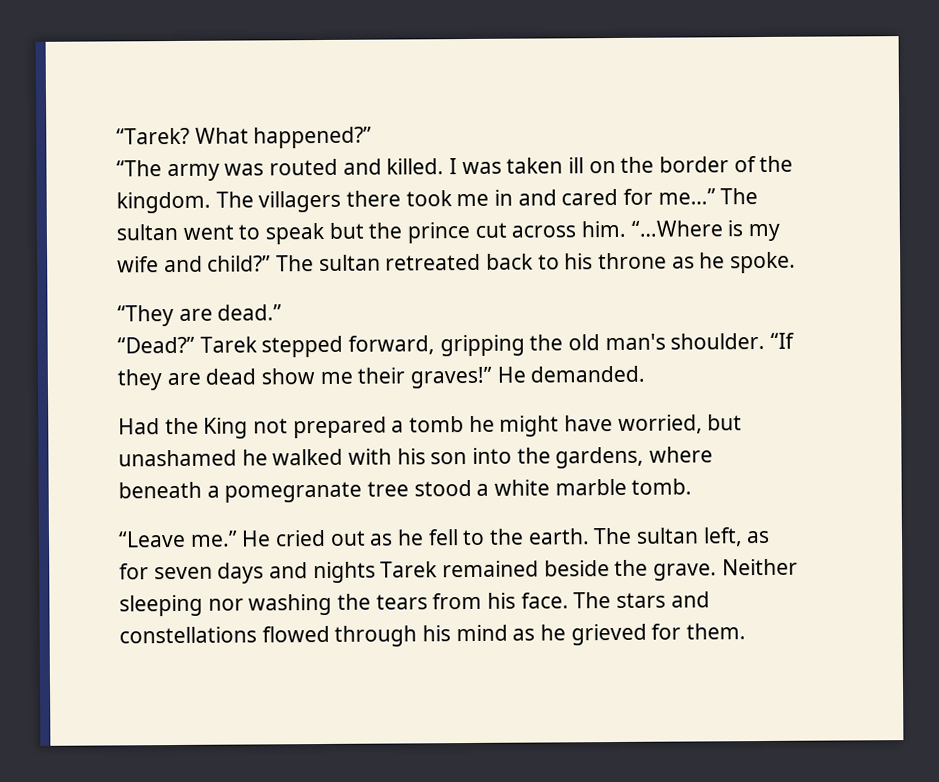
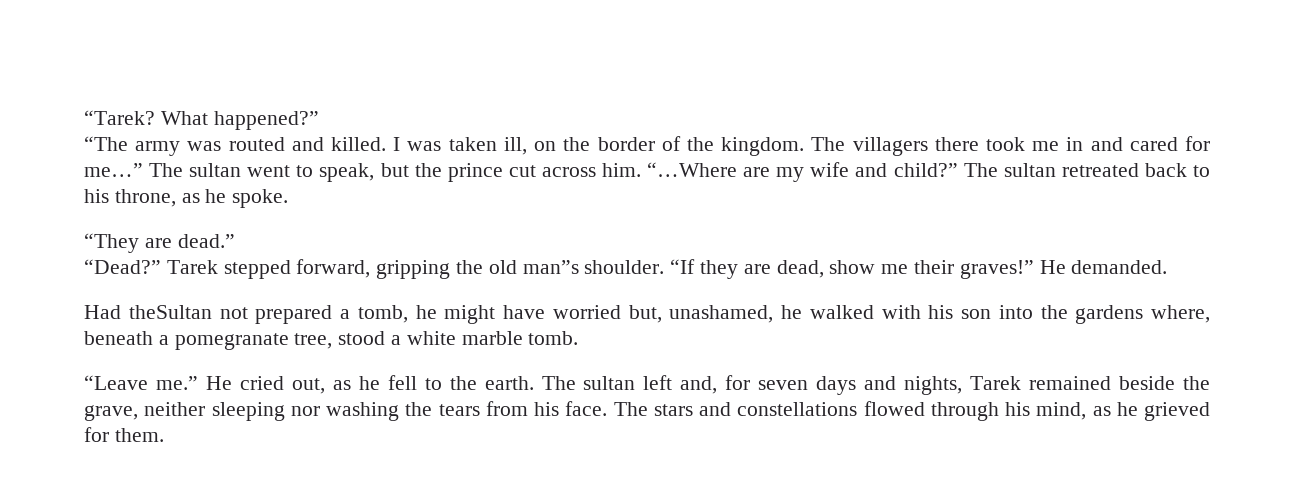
[568,157,585,174] ill -> [503,137,527,155] ill,
[265,222,326,245] speak -> [319,163,375,182] speak,
[727,220,744,237] is -> [743,167,771,177] are
[598,252,668,270] throne -> [114,189,176,207] throne,
[604,333,666,351] man's -> [522,260,579,274] man”s
[205,368,257,385] dead -> [776,260,824,278] dead,
[164,417,249,439] the King -> [128,305,212,319] theSultan
[409,416,465,433] tomb -> [357,305,408,323] tomb,
[617,414,743,434] [118,449,237,467] worried, but unashamed -> [552,305,774,323] worried but, unashamed,
[555,446,714,469] gardens, where -> [1075,305,1210,324] gardens where,
[367,481,410,497] tree -> [294,333,333,349] tree,
[329,530,366,546] out -> [291,378,325,394] out,
[702,527,771,547] left, as -> [643,375,718,394] left and,
[312,561,376,584] nights -> [904,376,963,395] nights,
[653,558,798,581] grave. Neither -> [84,402,206,421] grave, neither
[455,624,508,642] mind -> [1036,402,1087,420] mind,

